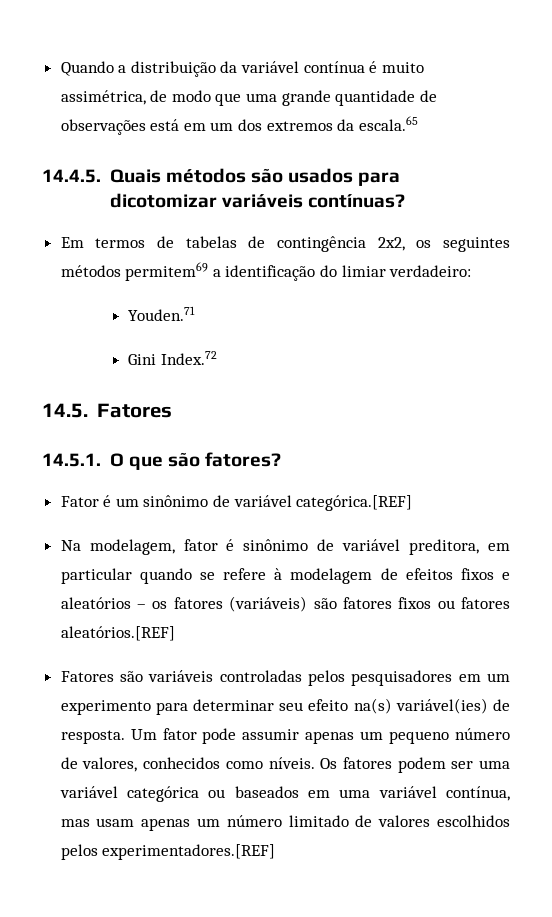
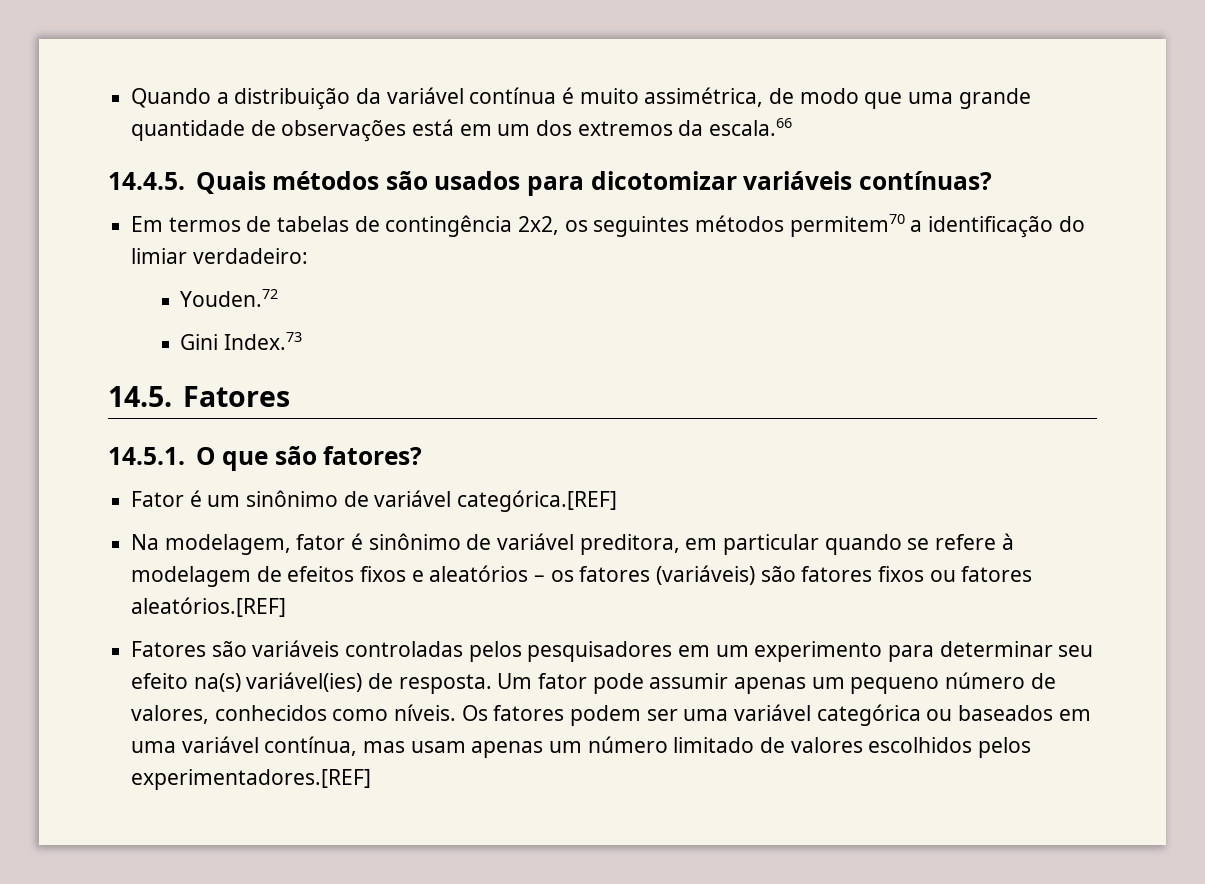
[358,116,418,131] escala.65 -> [709,118,793,136] escala.66
[125,262,209,281] permitem69 -> [789,214,905,237] permitem70
[128,306,196,321] Youden.71 -> [180,289,279,307] Youden.72
[160,351,217,365] Index.72 -> [224,332,303,350] Index.73

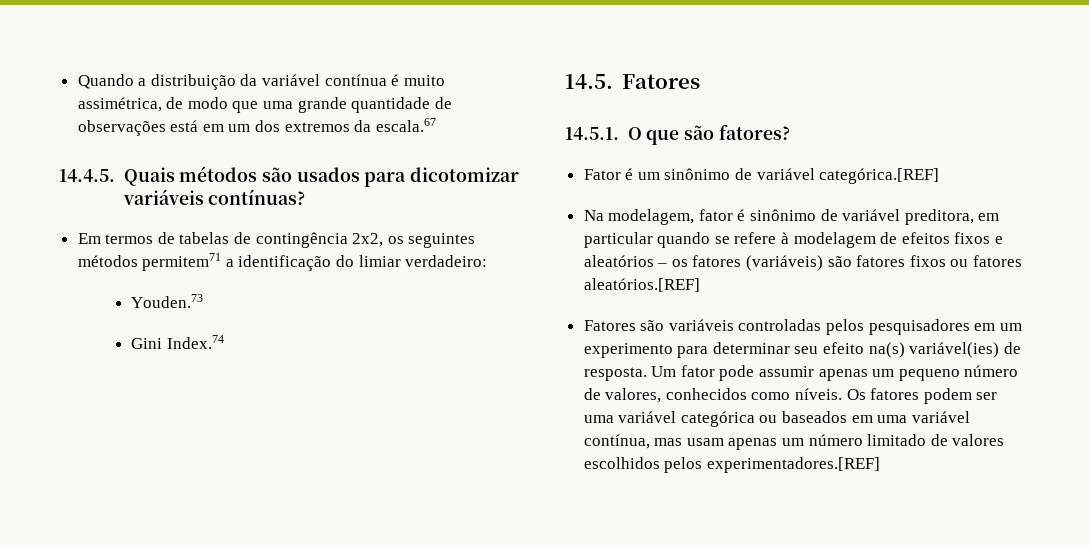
[709,118,793,136] escala.66 -> [375,118,436,132] escala.67
[789,214,905,237] permitem70 -> [142,253,222,271] permitem71
[180,289,279,307] Youden.72 -> [131,294,204,308] Youden.73
[224,332,303,350] Index.73 -> [166,335,224,349] Index.74

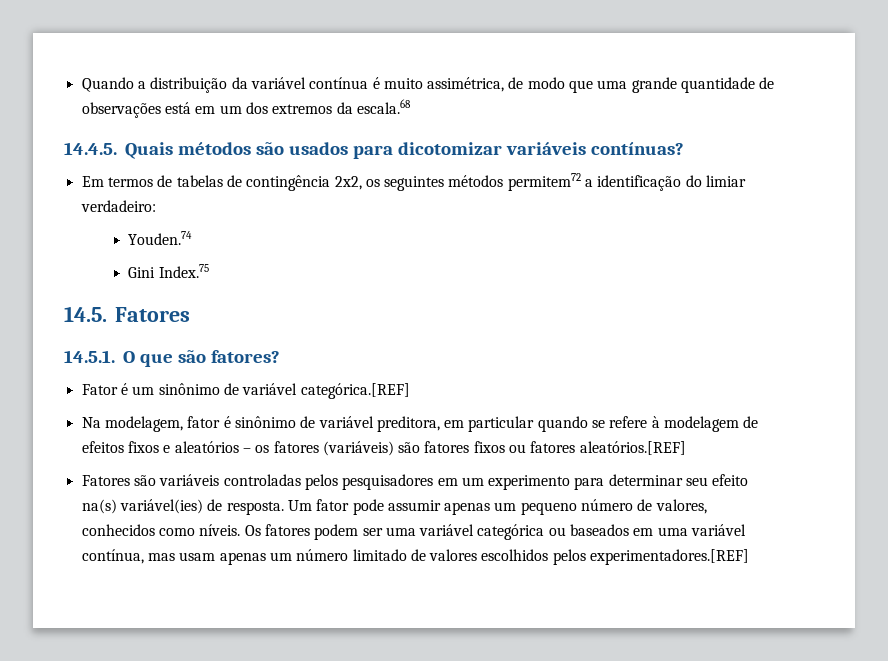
[375,118,436,132] escala.67 -> [356,99,411,114] escala.68
[142,253,222,271] permitem71 -> [507,173,581,191] permitem72
[131,294,204,308] Youden.73 -> [128,231,193,245] Youden.74
[166,335,224,349] Index.74 -> [158,264,209,278] Index.75

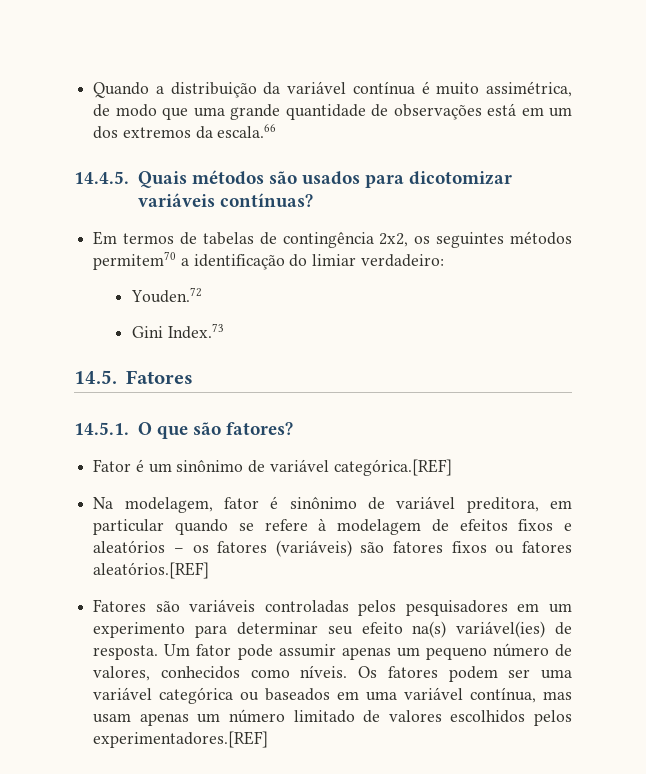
[356,99,411,114] escala.68 -> [217,124,277,138] escala.66
[507,173,581,191] permitem72 -> [93,251,177,270] permitem70
[128,231,193,245] Youden.74 -> [130,287,202,303] Youden.72
[158,264,209,278] Index.75 -> [167,323,224,339] Index.73

